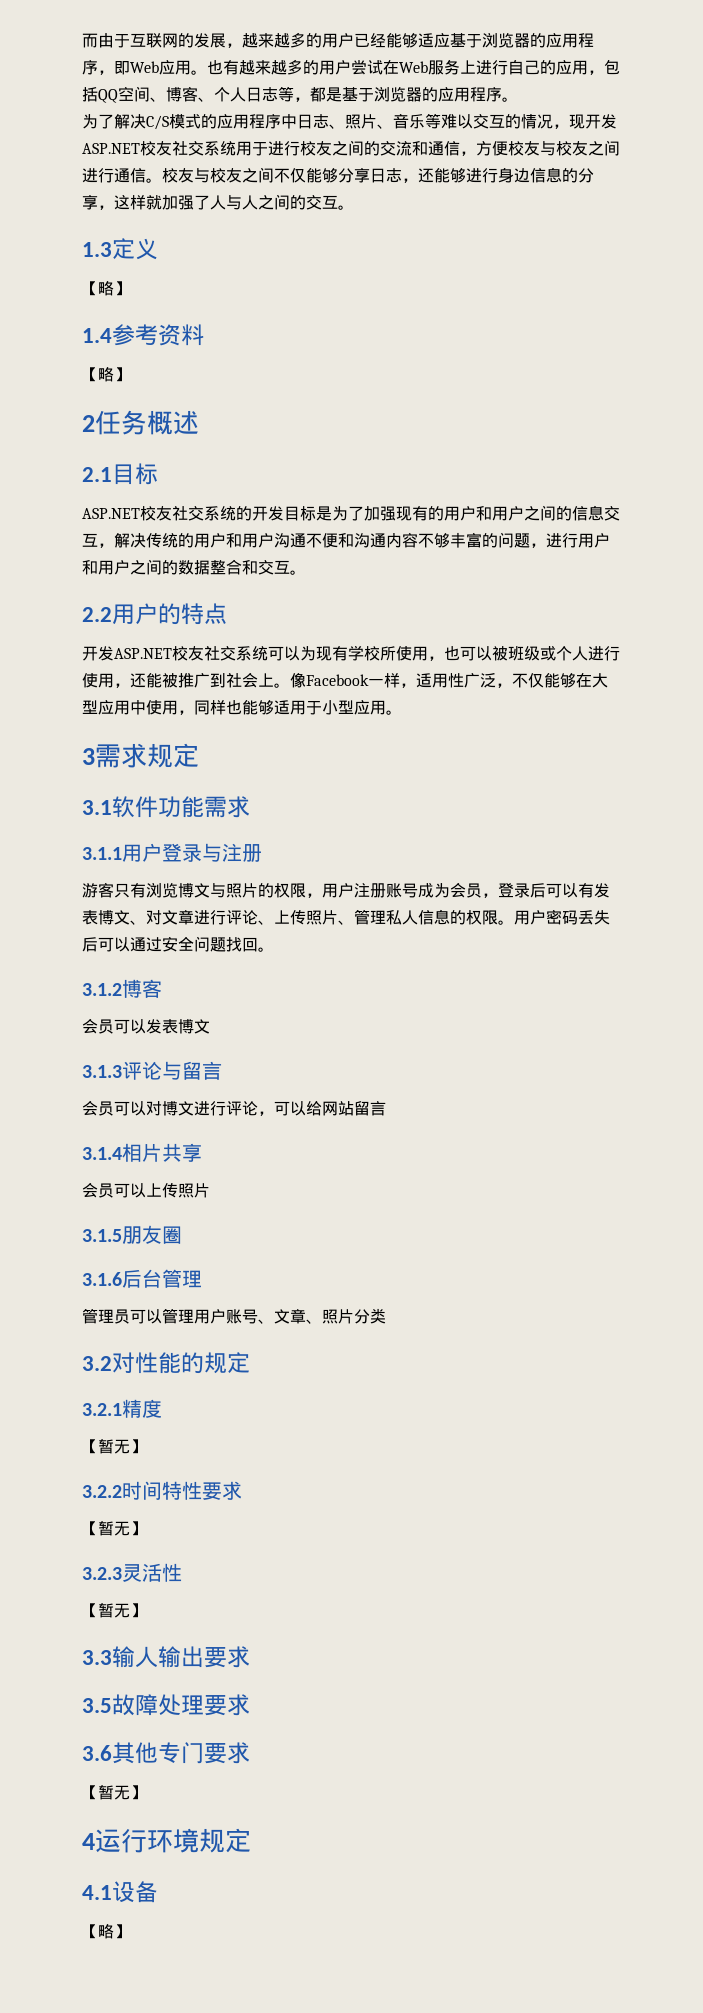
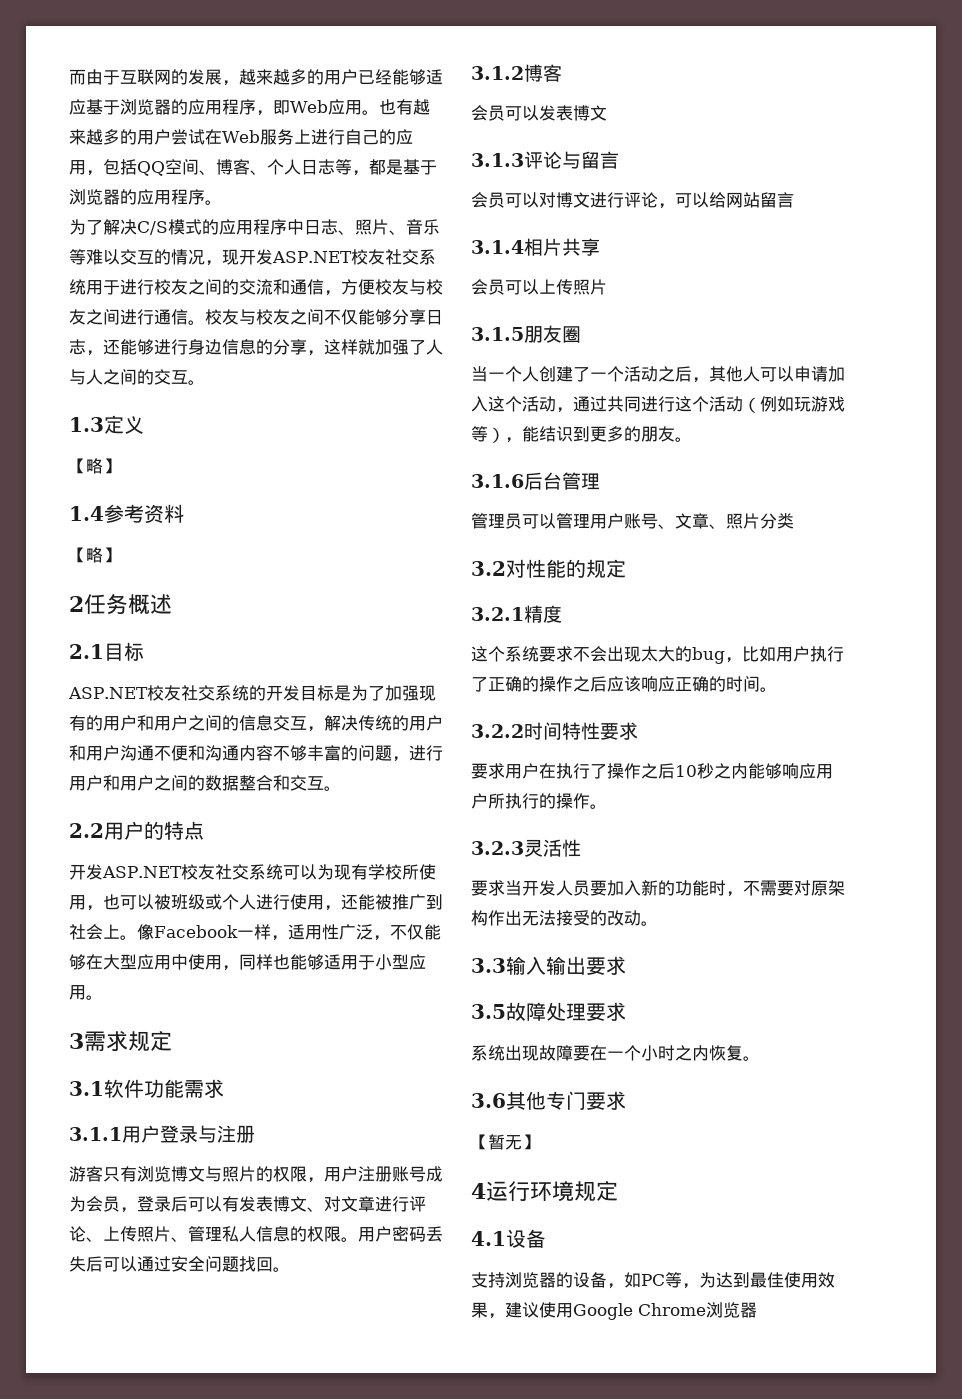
(182, 1235) none -> [471,366,845,383] [471,396,845,413] [471,426,692,443] // 当一个人创建了一个活动之后，其他人可以申请加入这个活动，通过共同进行这个活动（例如玩游戏等），能结识到更多的朋友。
[82,1439,146,1454] [82,1481,242,1500] [82,1521,146,1536] [82,1563,182,1582] [82,1603,146,1618] 【暂无】 // 3.2.2时间特性要求 // 【暂无】 // 3.2.3灵活性 // 【暂无】 -> [471,646,844,664] [471,676,777,692] [471,722,638,740] [471,763,833,779] [471,793,607,809] [471,839,581,857] [471,880,845,897] [471,910,658,926] 这个系统要求不会出现太大的bug，比如用户执行了正确的操作之后应该响应正确的时间。 // 3.2.2时间特性要求 // 要求用户在执行了操作之后10秒之内能够响应用户所执行的操作。 // 3.2.3灵活性 // 要求当开发人员要加入新的功能时，不需要对原架构作出无法接受的改动。
[135,1646,158,1668] 人 -> [526,956,546,975] 入
(250, 1705) none -> [471,1045,760,1061] // 系统出现故障要在一个小时之内恢复。
[82,1924,130,1939] 【略】 -> [471,1272,835,1289] [471,1302,757,1320] 支持浏览器的设备，如PC等，为达到最佳使用效果，建议使用Google Chrome浏览器

